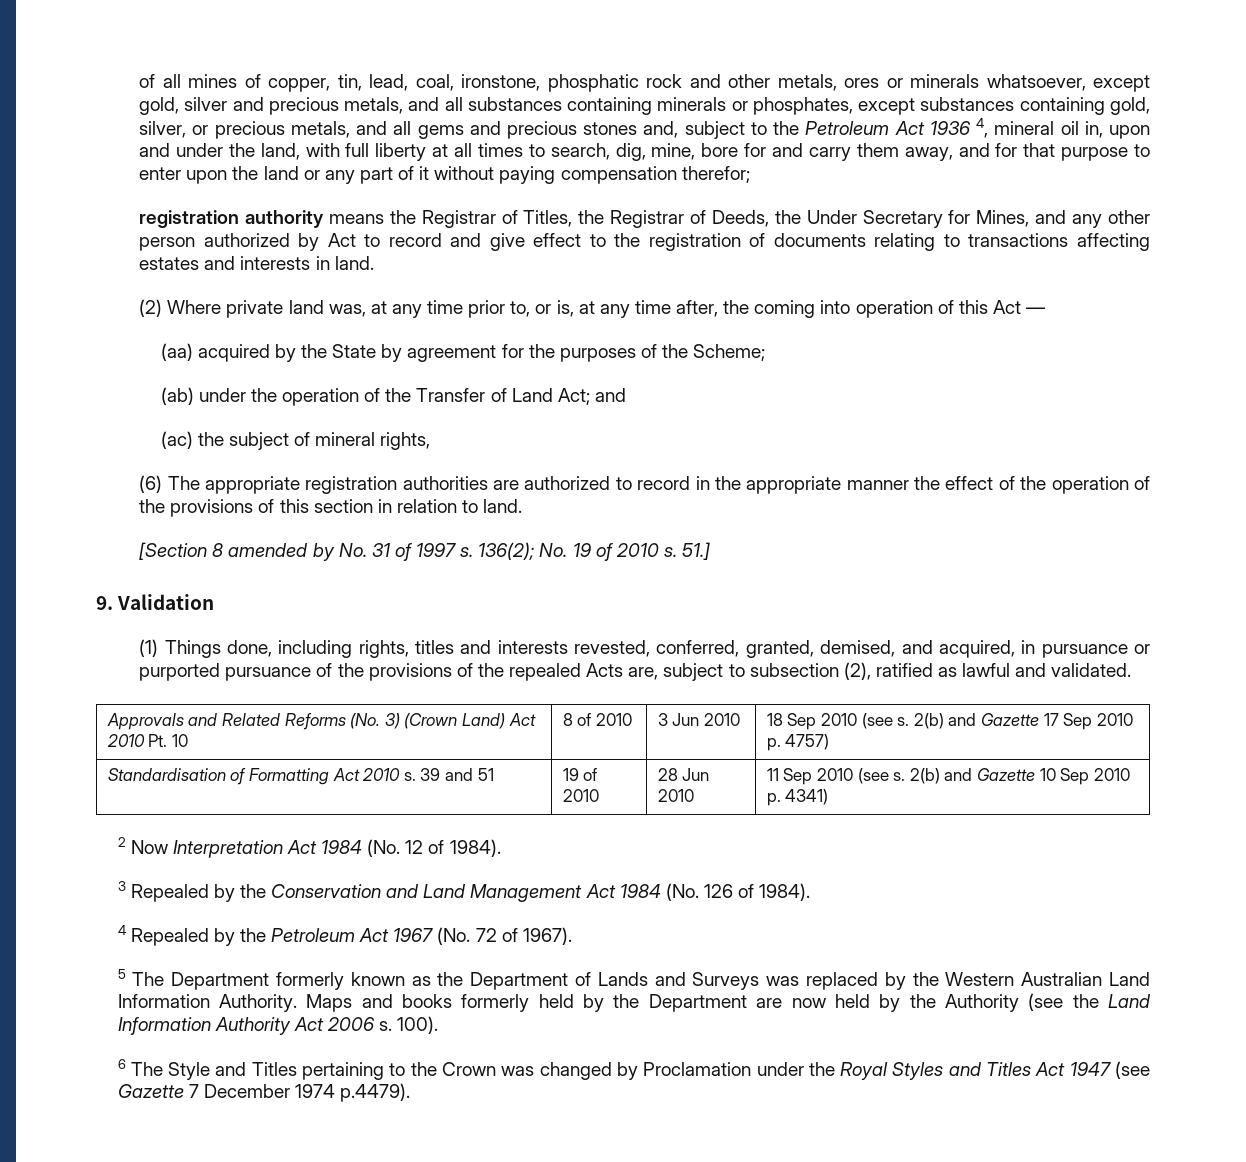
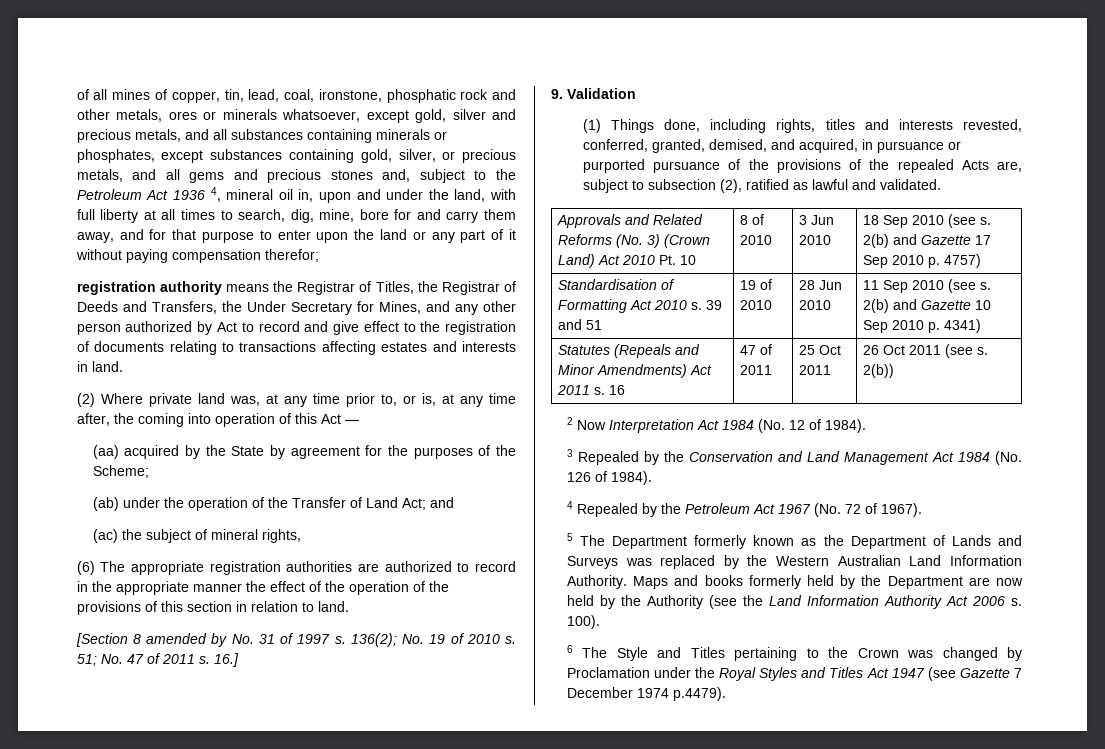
[711,210,769,227] Deeds, -> [76,301,217,314] Deeds and Transfers,
[682,542,711,560] 51.] -> [76,653,239,667] 51; No. 47 of 2011 s. 16.]
(829, 797) none -> [557,344,700,358] [557,364,712,378] [556,385,625,395] [739,344,772,355] [739,365,772,375] [798,345,841,355] [798,365,831,375] [862,344,988,358] [862,364,894,378] // Statutes (Repeals and Minor Amendments) Act 2011 s. 16 | 47 of 2011 | 25 Oct 2011 | 26 Oct 2011 (see s. 2(b))

